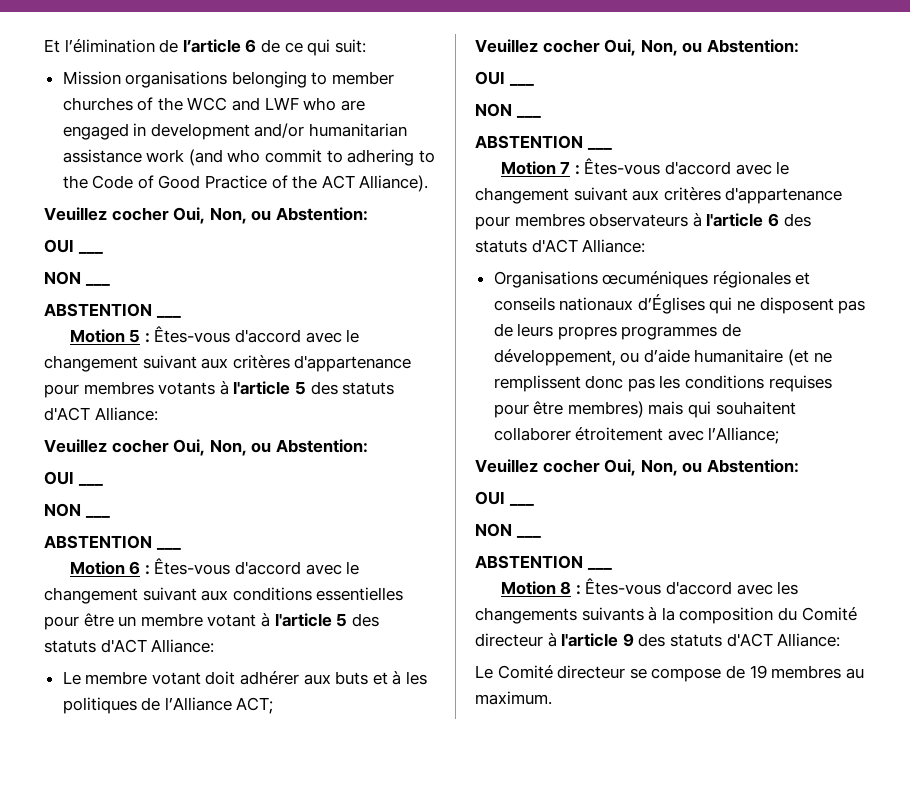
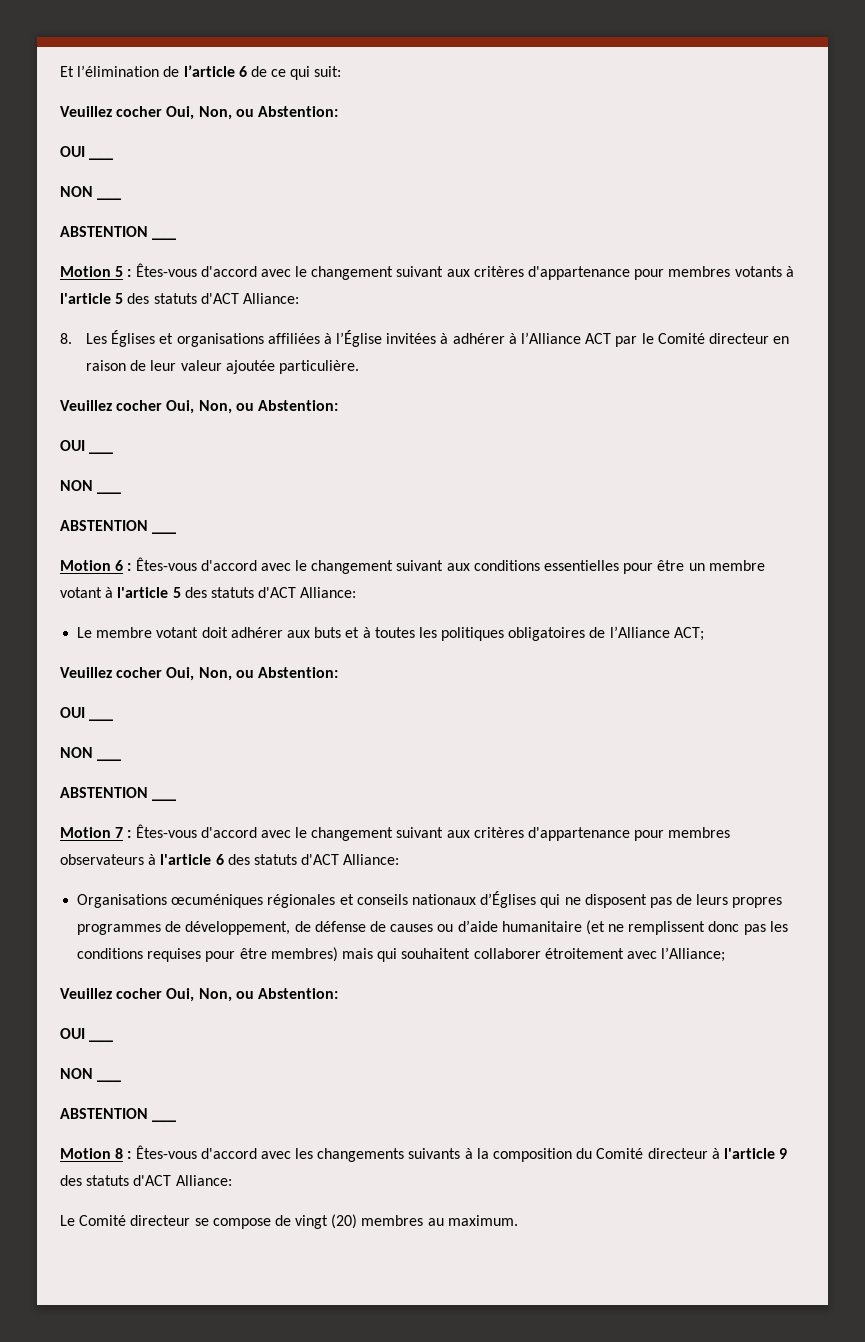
[62,71,395,88] [62,97,365,111] [62,123,408,140] [62,149,435,166] [62,175,429,192] // Mission organisations belonging to member churches of the WCC and LWF who are engaged in development and/or humanitarian assistance work (and who commit to adhering to the Code of Good Practice of the ACT Alliance). -> (342, 71) none
(158, 414) none -> [60,330,790,347] [86,360,359,374] // 8. Les Églises et organisations affiliées à l’Église invitées à adhérer à l’Alliance ACT par le Comité directeur en raison de leur valeur ajoutée particulière.
(402, 678) none -> [374,627,415,638] toutes
(137, 705) none -> [508,627,586,641] obligatoires
(616, 357) none -> [294,921,434,932] de défense de causes
[749,665,767,679] 19 -> [295,1214,358,1229] vingt (20)

